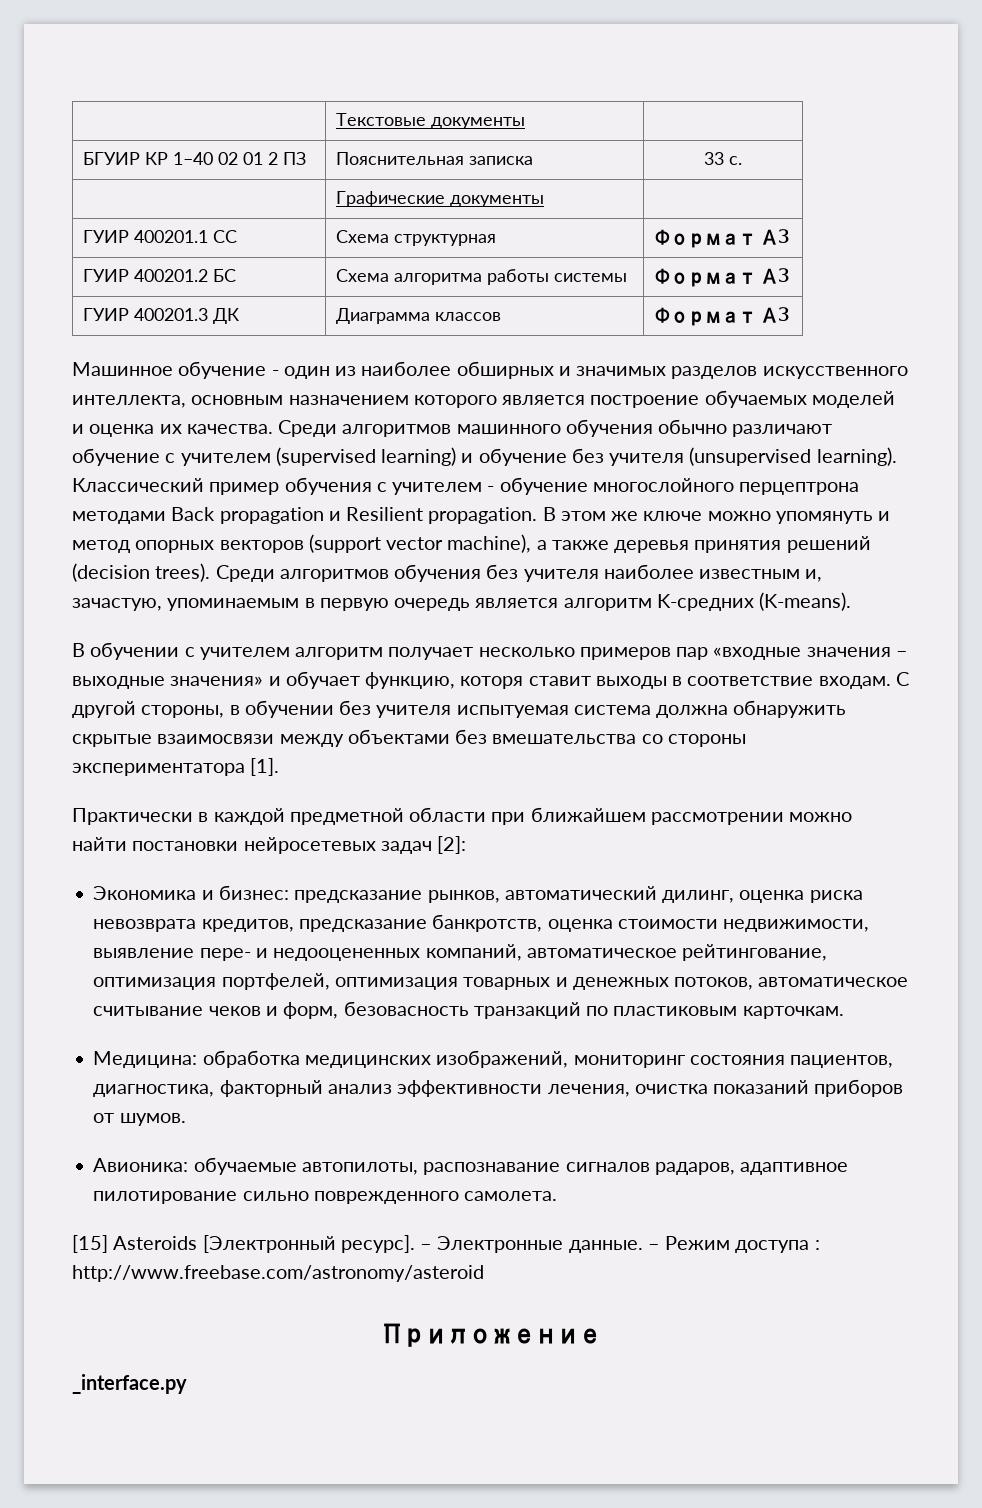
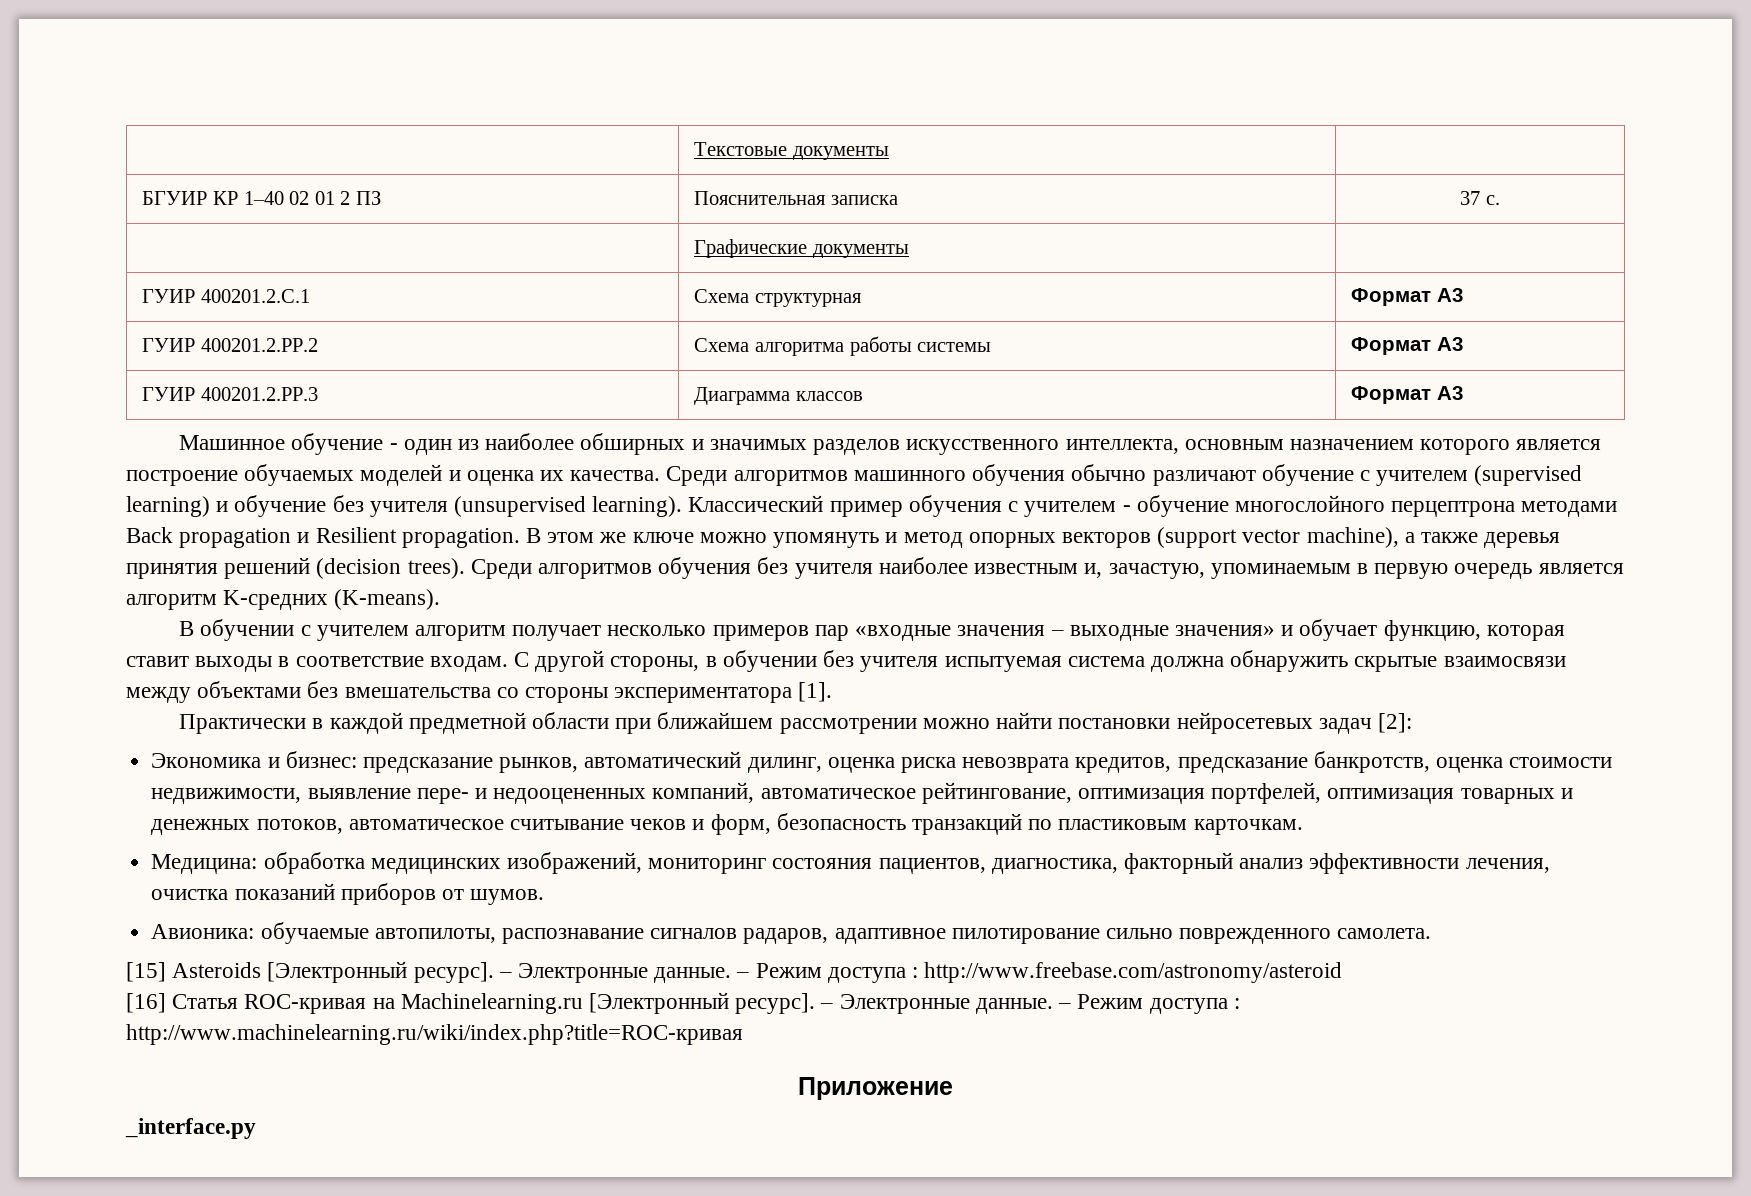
[704,152,724,165] 33 -> [1460,191,1481,205] 37
[134,230,238,243] 400201.1 СС -> [200,289,310,303] 400201.2.С.1
[134,269,237,282] 400201.2 БС -> [200,338,318,352] 400201.2.РР.2
[134,308,240,324] 400201.3 ДК -> [200,387,318,401] 400201.2.РР.3
[460,676,524,689] которя -> [1486,625,1565,641] которая
[343,1001,469,1016] безовасность -> [776,813,906,830] безопасность
(484, 1273) none -> [126,992,1240,1014] [126,1024,743,1045] // [16] Статья ROC-кривая на Machinelearning.ru [Электронный ресурс]. – Электронные данные. – Режим доступа : http://www.machinelearning.ru/wiki/index.php?title=ROC-кривая

